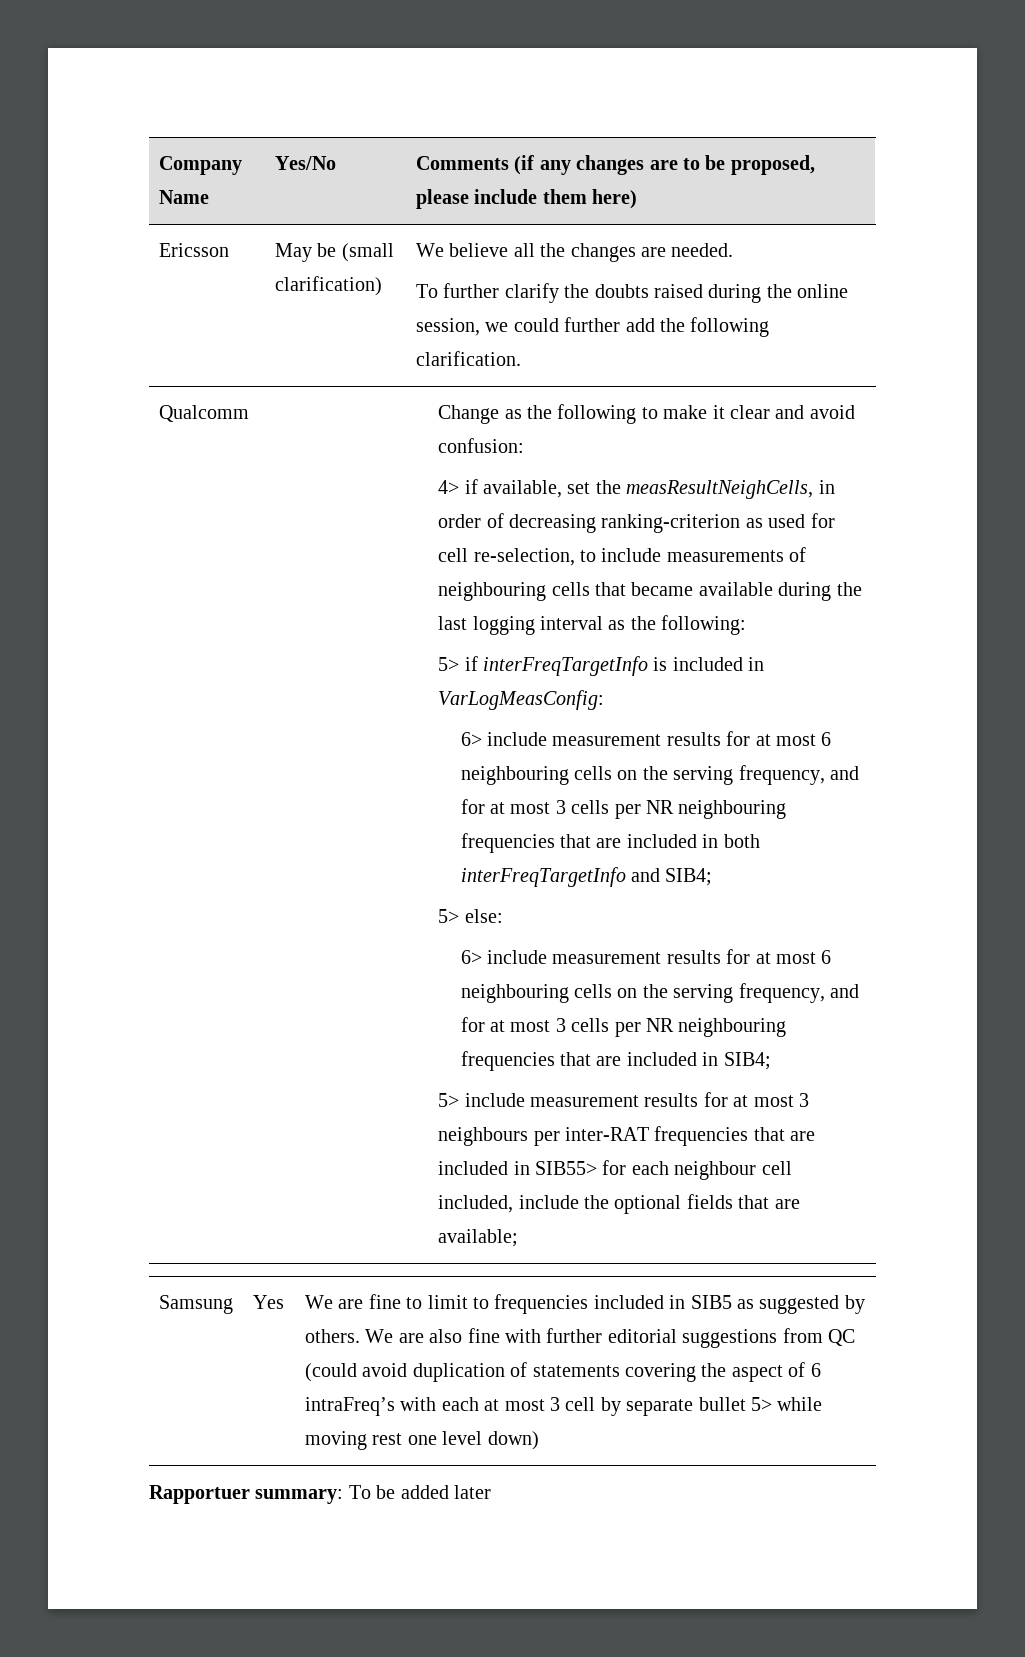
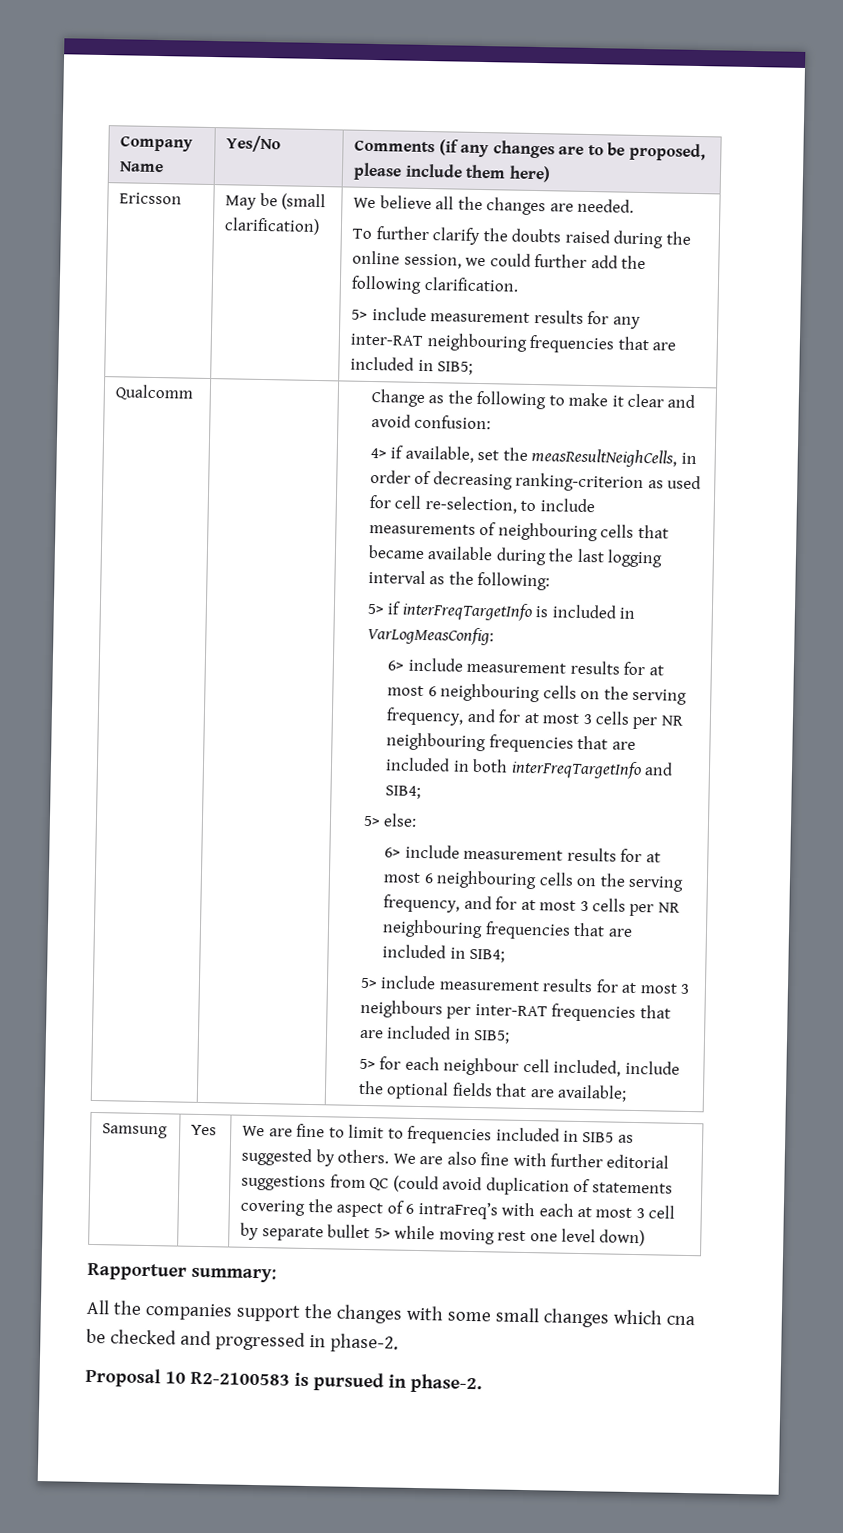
(521, 358) none -> [351,306,641,329] [350,333,677,354] [350,356,474,375] // 5> include measurement results for any inter-RAT neighbouring frequencies that are included in SIB5;
[535,1161,598,1175] SIB55> -> [473,1030,511,1044] [358,1058,376,1070] SIB5; // 5>
[348,1485,491,1499] To be added later -> [86,1299,695,1328] [86,1328,399,1353] [85,1367,482,1394] // All the companies support the changes with some small changes which cna be checked and progressed in phase-2. // Proposal 10 R2-2100583 is pursued in phase-2.

